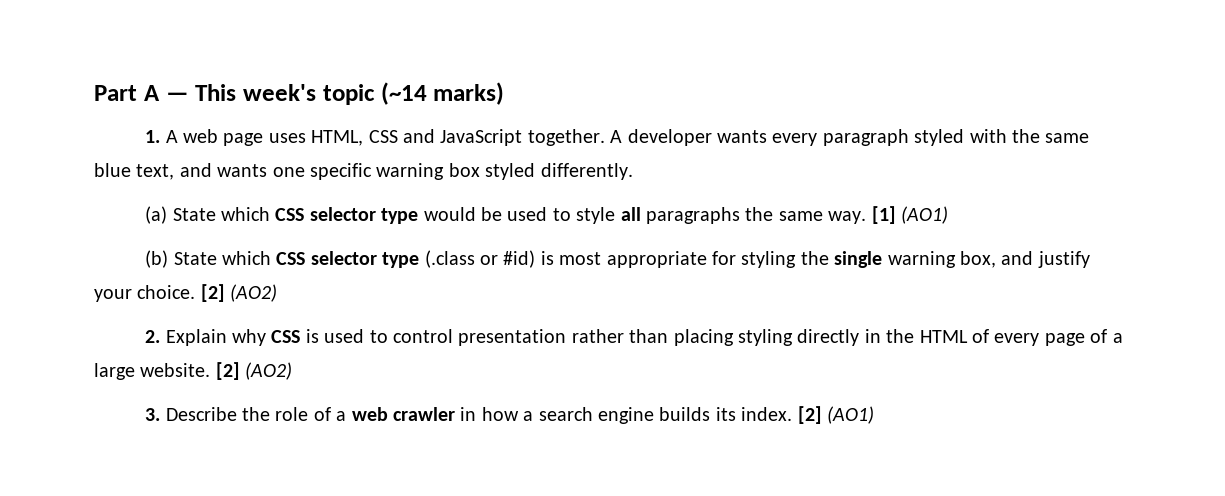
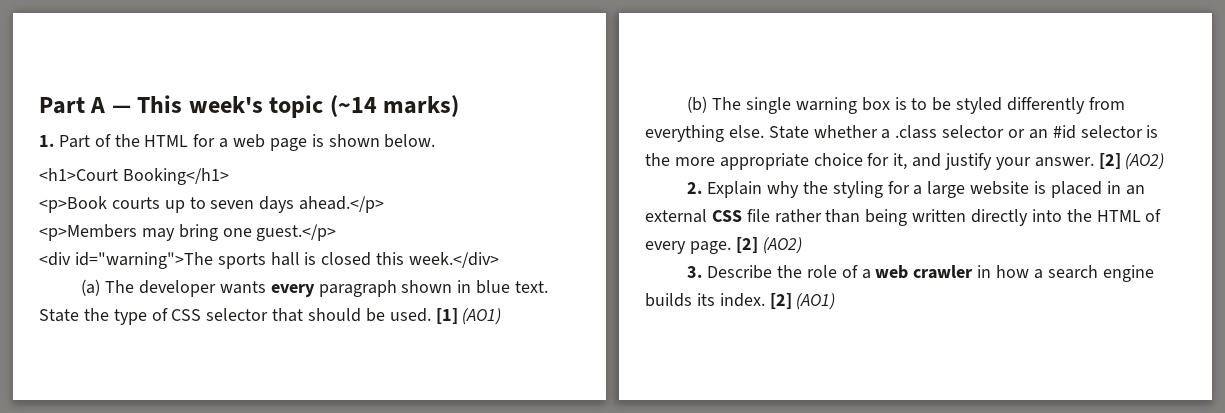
[165,129,1090,146] [94,163,633,180] [145,206,949,224] [145,250,997,268] A web page uses HTML, CSS and JavaScript together. A developer wants every paragraph styled with the same blue text, and wants one specific warning box styled differently. // (a) State which CSS selector type would be used to style all paragraphs the same way. [1] (AO1) // (b) State which CSS selector type (.class or #id) is most appropriate for styling the single warning box, -> [58,134,436,151] [39,168,229,185] [39,196,385,213] [39,224,337,241] [39,252,500,269] [81,279,548,297] [39,308,502,325] [687,96,1125,114] [645,125,1159,142] [645,153,908,170] Part of the HTML for a web page is shown below. // <h1>Court Booking</h1> // <p>Book courts up to seven days ahead.</p> // <p>Members may bring one guest.</p> // <div id="warning">The sports hall is closed this week.</div> // (a) The developer wants every paragraph shown in blue text. State the type of CSS selector that should be used. [1] (AO1) // (b) The single warning box is to be styled differently from everything else. State whether a .class selector or an #id selector is the more appropriate choice for it,
[137,285,196,299] choice. -> [1034,157,1094,167] answer.
[271,329,1123,346] [94,363,211,380] CSS is used to control presentation rather than placing styling directly in the HTML of every page of a large website. -> [802,181,1145,198] [645,209,1162,226] [645,241,731,254] the styling for a large website is placed in an external CSS file rather than being written directly into the HTML of every page.

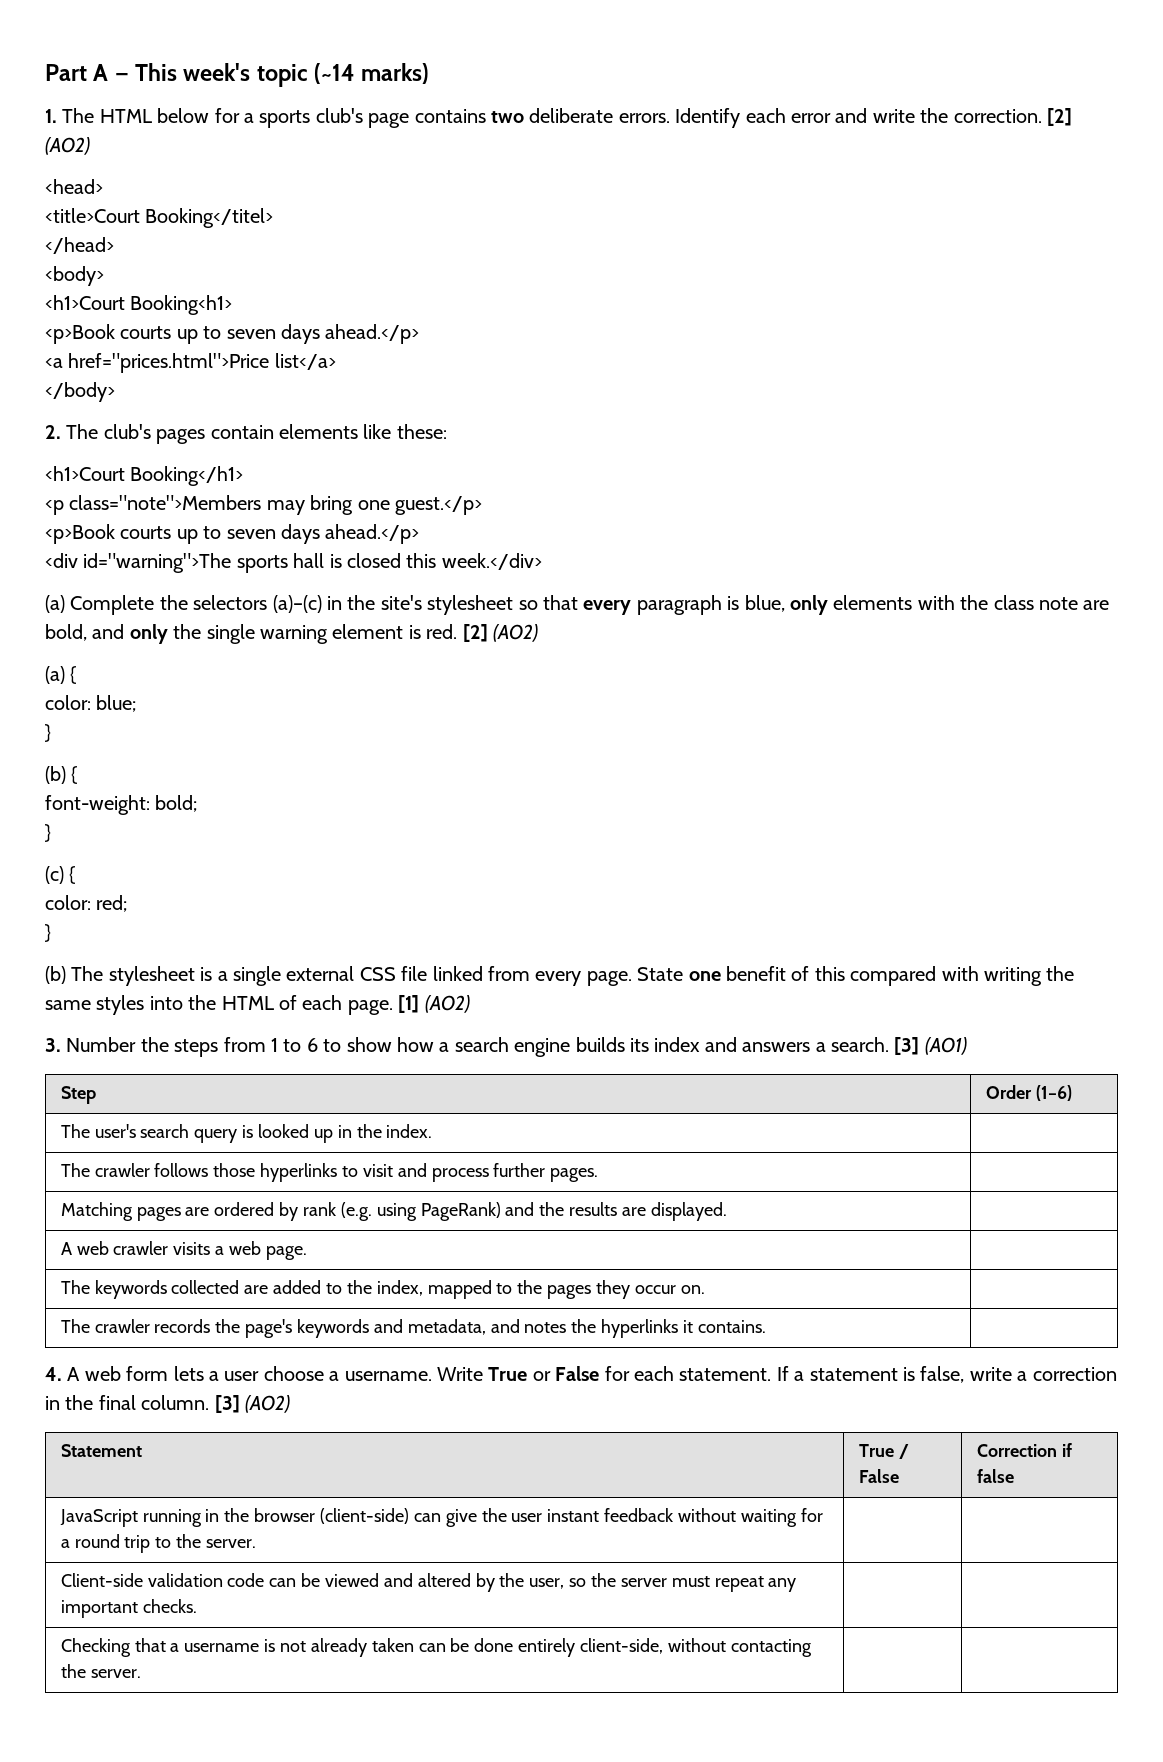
[58,134,436,151] [39,168,229,185] [39,196,385,213] [39,224,337,241] Part of the HTML for a web page is shown below. // <h1>Court Booking</h1> // <p>Book courts up to seven days ahead.</p> // <p>Members may bring one guest.</p> -> [62,108,1072,128] [45,137,90,155] [45,179,103,194] [45,208,274,228] [45,237,114,254] [45,266,104,286] [45,295,233,315] [45,324,420,344] [45,353,336,373] [45,382,115,402] [45,424,447,444] [45,466,244,486] [45,495,482,515] [45,524,420,544] The HTML below for a sports club's page contains two deliberate errors. Identify each error and write the correction. [2] (AO2) // <head> // <title>Court Booking</titel> // </head> // <body> // <h1>Court Booking<h1> // <p>Book courts up to seven days ahead.</p> // <a href="prices.html">Price list</a> // </body> // 2. The club's pages contain elements like these: // <h1>Court Booking</h1> // <p class="note">Members may bring one guest.</p> // <p>Book courts up to seven days ahead.</p>
[105,280,548,297] [39,308,502,325] [687,96,1125,114] [645,125,1159,142] [645,153,1165,170] [687,181,1145,198] [645,209,1029,226] The developer wants every paragraph shown in blue text. State the type of CSS selector that should be used. [1] (AO1) // (b) The single warning box is to be styled differently from everything else. State whether a .class selector or an #id selector is the more appropriate choice for it, and justify your answer. [2] (AO2) // 2. Explain why the styling for a large website is placed in an external CSS file rather than being written directly -> [70,595,1110,615] [45,624,538,644] [45,666,77,684] [45,695,137,712] [45,724,51,742] [45,766,78,784] [45,795,198,815] [45,824,51,842] [45,866,76,884] [45,895,128,912] [45,924,51,942] [45,966,1075,986] [45,995,145,1015] Complete the selectors (a)–(c) in the site's stylesheet so that every paragraph is blue, only elements with the class note are bold, and only the single warning element is red. [2] (AO2) // (a) { // color: blue; // } // (b) { // font-weight: bold; // } // (c) { // color: red; // } // (b) The stylesheet is a single external CSS file linked from every page. State one benefit of this compared with writing the same styles
[645,237,758,254] every page. [2] -> [302,995,420,1015] each page. [1]
[707,265,992,279] Describe the role of a web crawler in -> [66,1037,392,1057] Number the steps from 1 to 6 to show
[719,293,836,310] index. [2] (AO1) -> [654,1037,967,1055] [60,1086,96,1104] [985,1085,1072,1101] [60,1124,433,1143] [60,1163,599,1182] [60,1202,727,1221] [60,1241,307,1260] [60,1280,705,1299] [60,1319,766,1338] [45,1366,1117,1383] [45,1395,290,1413] [60,1444,142,1457] [858,1444,909,1459] [858,1469,899,1483] [976,1443,1072,1457] [976,1469,1014,1483] [59,1508,823,1527] [60,1534,257,1553] [60,1573,797,1592] [60,1599,197,1618] [60,1638,812,1657] [60,1664,141,1678] index and answers a search. [3] (AO1) // Step | Order (1–6) // The user's search query is looked up in the index. | // The crawler follows those hyperlinks to visit and process further pages. | // Matching pages are ordered by rank (e.g. using PageRank) and the results are displayed. | // A web crawler visits a web page. | // The keywords collected are added to the index, mapped to the pages they occur on. | // The crawler records the page's keywords and metadata, and notes the hyperlinks it contains. | // 4. A web form lets a user choose a username. Write True or False for each statement. If a statement is false, write a correction in the final column. [3] (AO2) // Statement | True / False | Correction if false // JavaScript running in the browser (client-side) can give the user instant feedback without waiting for a round trip to the server. | | // Client-side validation code can be viewed and altered by the user, so the server must repeat any important checks. | | // Checking that a username is not already taken can be done entirely client-side, without contacting the server. | |

